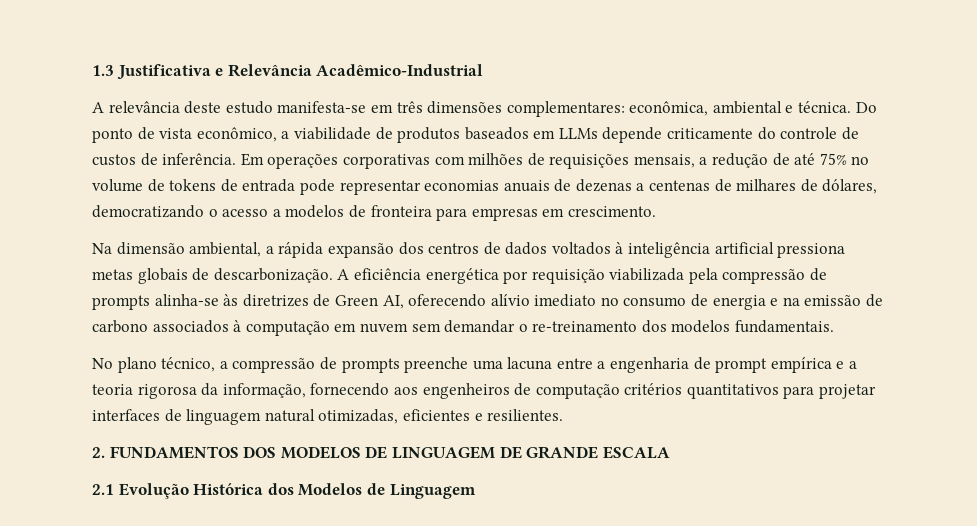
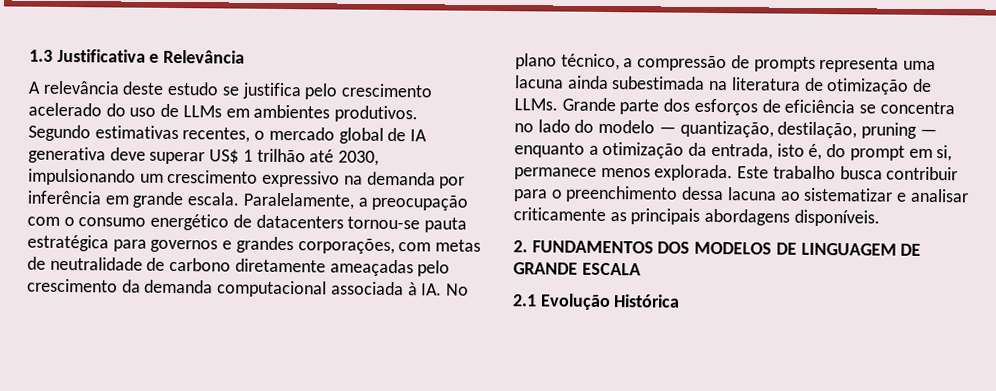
[316,64,484,76] Acadêmico-Industrial -> (246, 56) none
[277,101,877,117] [92,127,859,143] [92,153,870,169] [92,179,878,195] [92,205,656,221] [92,242,846,258] [92,268,828,284] [92,294,884,310] [92,320,835,336] manifesta-se em três dimensões complementares: econômica, ambiental e técnica. Do ponto de vista econômico, a viabilidade de produtos baseados em LLMs depende criticamente do controle de custos de inferência. Em operações corporativas com milhões de requisições mensais, a redução de até 75% no volume de tokens de entrada pode representar economias anuais de dezenas a centenas de milhares de dólares, democratizando o acesso a modelos de fronteira para empresas em crescimento. // Na dimensão ambiental, a rápida expansão dos centros de dados voltados à inteligência artificial pressiona metas globais de descarbonização. A eficiência energética por requisição viabilizada pela compressão de prompts alinha-se às diretrizes de Green AI, oferecendo alívio imediato no consumo de energia e na emissão de carbono associados à computação em nuvem sem demandar o re-treinamento dos modelos fundamentais. // -> [221,82,434,100] [28,102,419,123] [28,124,428,144] [28,146,380,166] [28,168,466,189] [27,190,469,211] [27,213,468,233] [27,234,482,255] [27,256,451,277] [27,278,443,298] se justifica pelo crescimento acelerado do uso de LLMs em ambientes produtivos. Segundo estimativas recentes, o mercado global de IA generativa deve superar US$ 1 trilhão até 2030, impulsionando um crescimento expressivo na demanda por inferência em grande escala. Paralelamente, a preocupação com o consumo energético de datacenters tornou-se pauta estratégica para governos e grandes corporações, com metas de neutralidade de carbono diretamente ameaçadas pelo crescimento da demanda computacional associada à IA.
[404,357,469,373] preenche -> [819,56,900,73] representa
[556,357,858,373] [92,383,877,399] [92,409,564,425] entre a engenharia de prompt empírica e a teoria rigorosa da informação, fornecendo aos engenheiros de computação critérios quantitativos para projetar interfaces de linguagem natural otimizadas, eficientes e resilientes. -> [566,75,933,95] [514,97,955,116] [514,119,937,139] [514,141,953,162] [514,164,959,182] [513,185,969,203] [513,207,880,227] ainda subestimada na literatura de otimização de LLMs. Grande parte dos esforços de eficiência se concentra no lado do modelo — quantização, destilação, pruning — enquanto a otimização da entrada, isto é, do prompt em si, permanece menos explorada. Este trabalho busca contribuir para o preenchimento dessa lacuna ao sistematizar e analisar criticamente as principais abordagens disponíveis.
[267,483,476,499] dos Modelos de Linguagem -> (681, 301) none

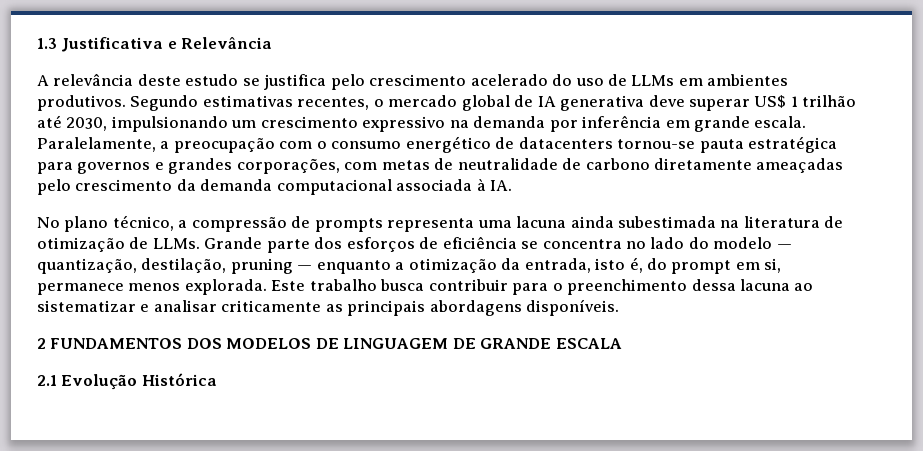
(443, 289) none -> (513, 185) //
[513,240,528,253] 2. -> [37,338,46,349] 2

